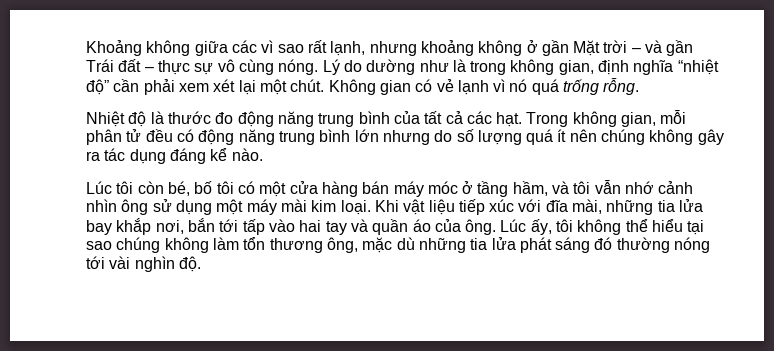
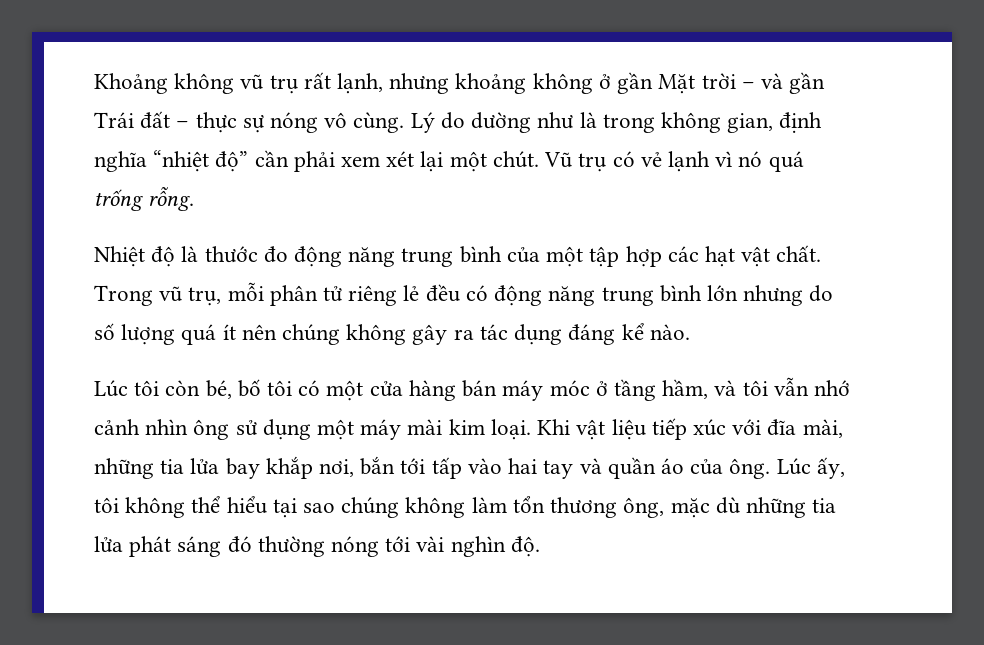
[194,40,304,56] giữa các vì sao -> [240,74,298,94] vũ trụ
[217,59,319,75] vô cùng nóng. -> [270,112,405,133] nóng vô cùng.
[328,79,411,95] Không gian -> [544,152,607,172] Vũ trụ
[424,111,657,127] tất cả các hạt. Trong không gian, -> [546,245,822,267] [94,285,222,306] một tập hợp các hạt vật chất. Trong vũ trụ,
(142, 135) none -> [348,285,420,306] riêng lẻ

